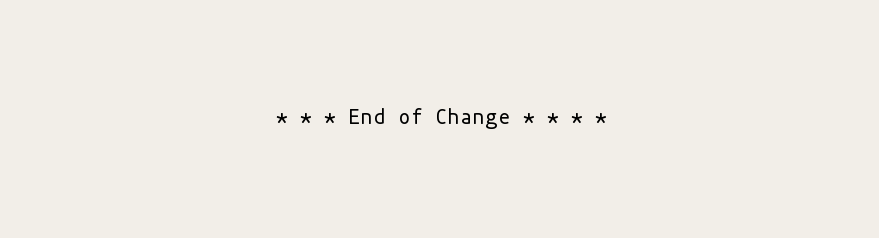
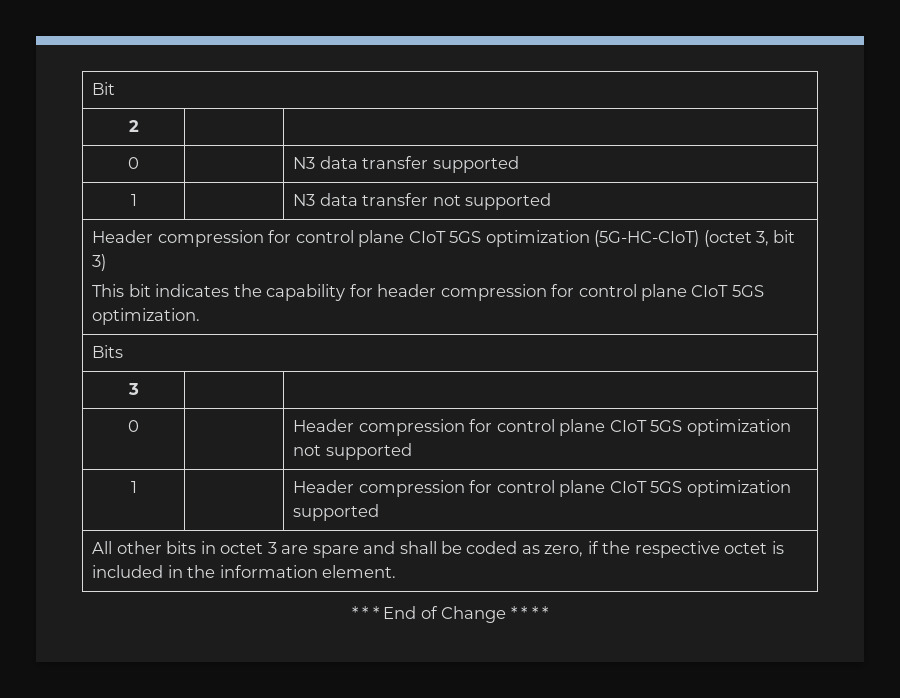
(276, 118) none -> [92,82,116,95] [128,120,139,132] [128,157,139,169] [293,156,519,173] [130,194,137,206] [293,193,552,210] [92,230,796,247] [92,254,107,271] [92,284,764,301] [92,308,201,325] [92,345,124,358] [127,383,139,395] [128,420,139,432] [293,419,791,436] [293,443,412,460] [130,481,137,493] [293,480,791,497] [293,504,380,521] [92,541,784,558] [92,565,397,578] Bit // 2 | | // 0 | | N3 data transfer supported // 1 | | N3 data transfer not supported // Header compression for control plane CIoT 5GS optimization (5G-HC-CIoT) (octet 3, bit 3) // This bit indicates the capability for header compression for control plane CIoT 5GS optimization. // Bits // 3 | | // 0 | | Header compression for control plane CIoT 5GS optimization not supported // 1 | | Header compression for control plane CIoT 5GS optimization supported // All other bits in octet 3 are spare and shall be coded as zero, if the respective octet is included in the information element. //

